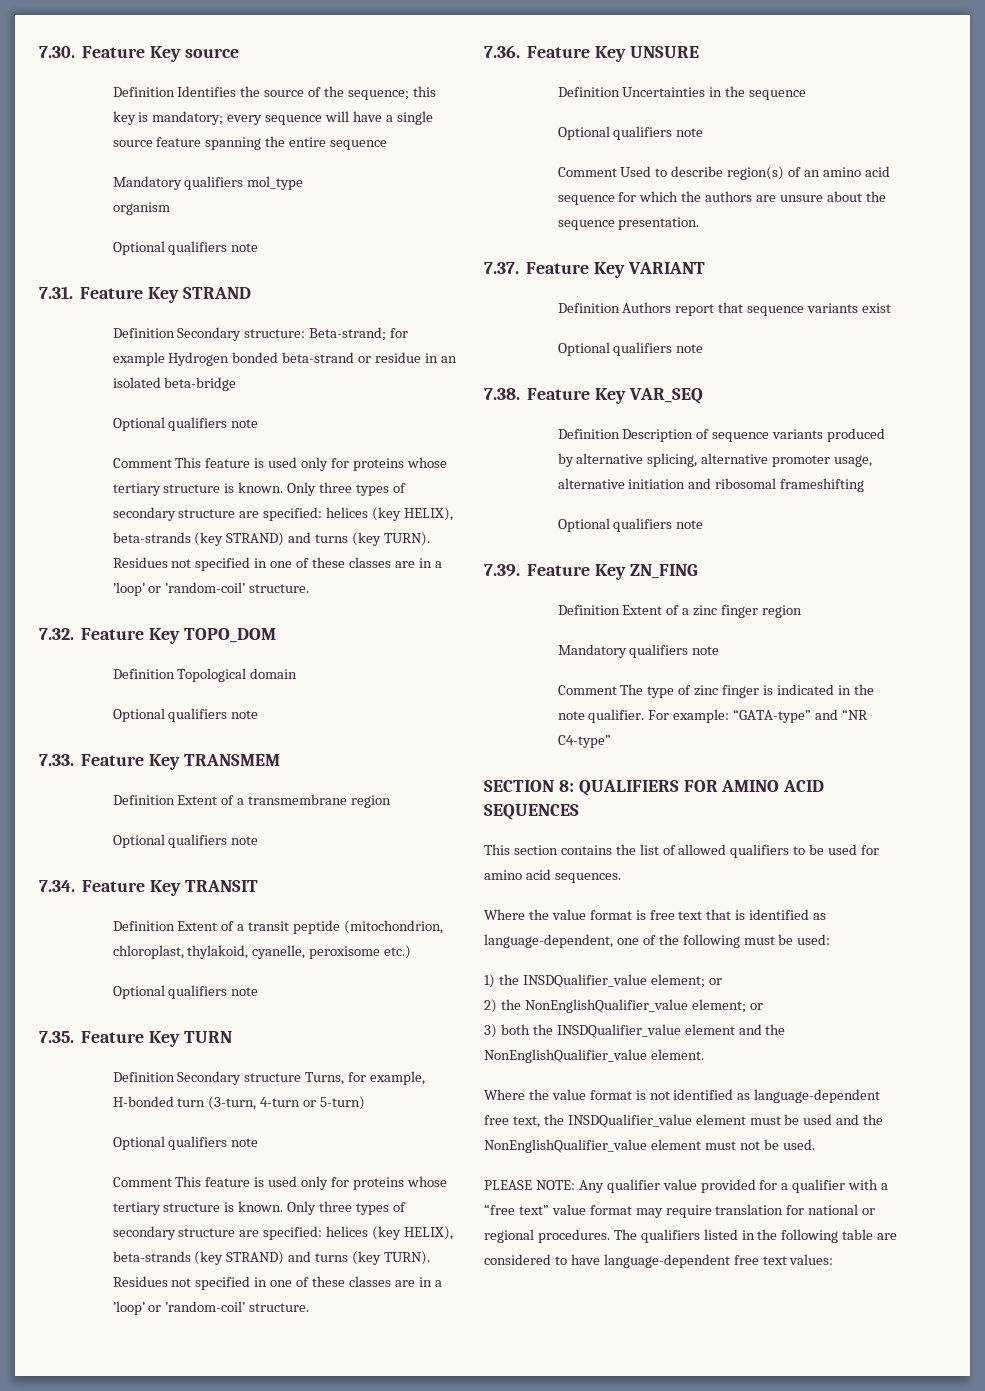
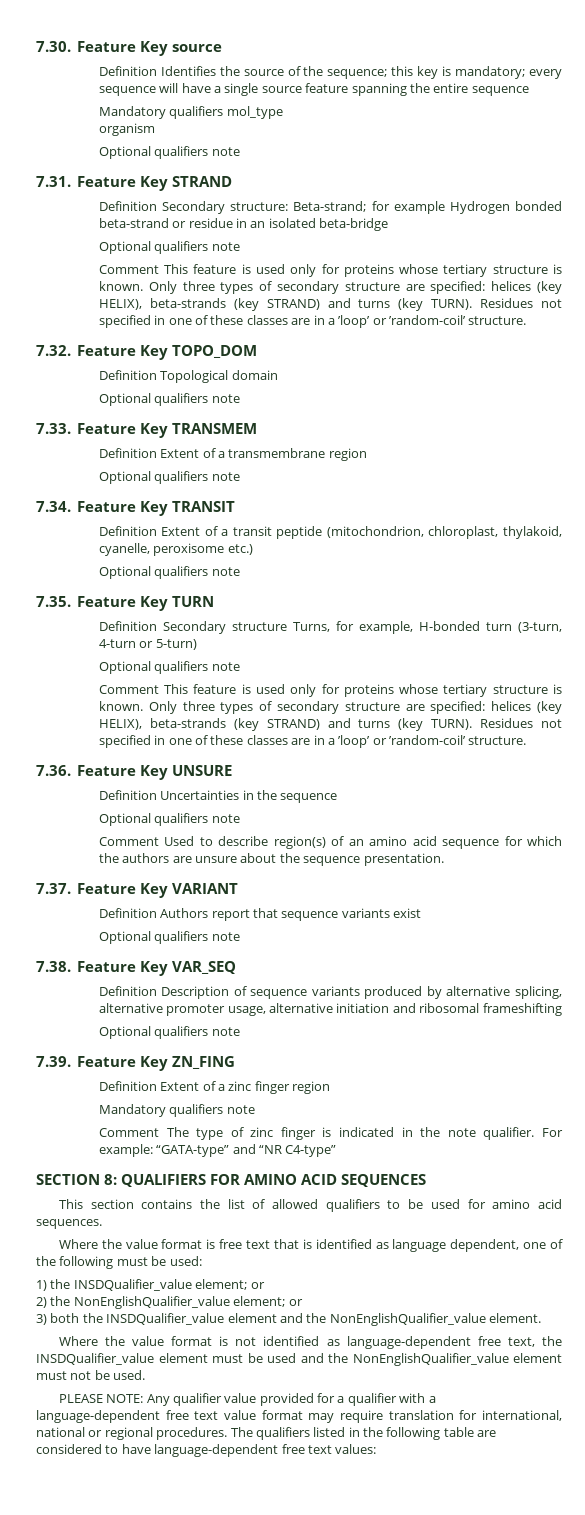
[484,934,613,948] language-dependent, -> [392,1239,520,1252] language dependent,
[484,1204,549,1215] “free text” -> [36,1410,219,1423] language-dependent free text
(805, 1210) none -> [482,1410,562,1421] international,

